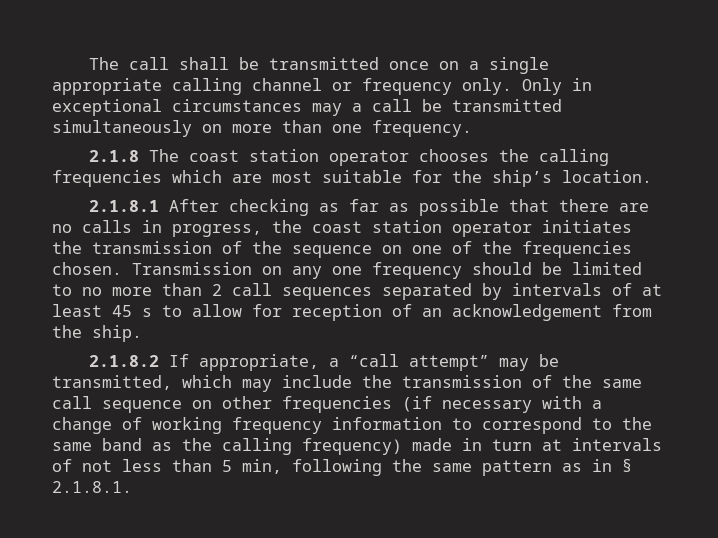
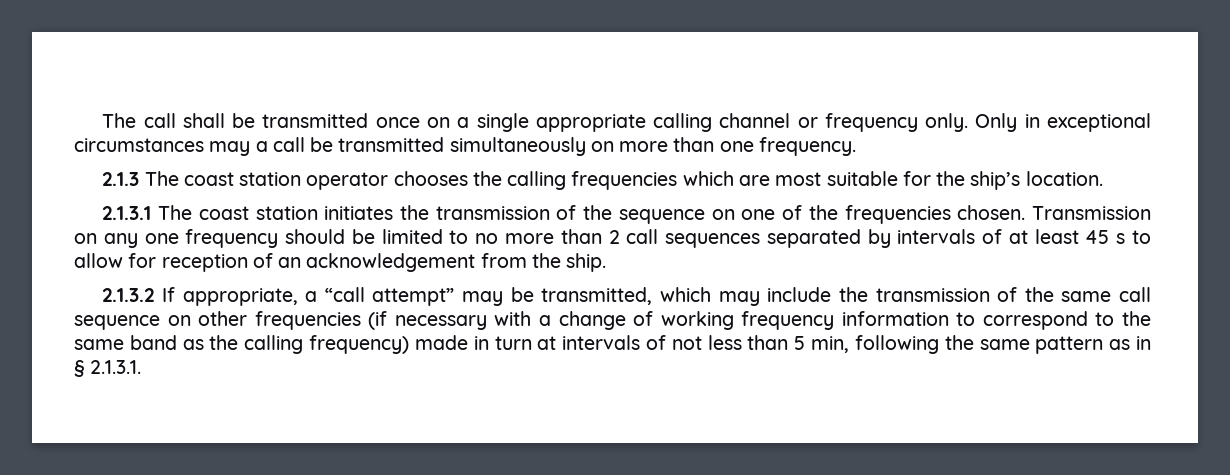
[88,150,139,162] 2.1.8 -> [102,172,140,186] 2.1.3
[88,199,649,216] [52,220,532,237] 2.1.8.1 After checking as far as possible that there are no calls in progress, the coast station operator -> [102,205,318,220] 2.1.3.1 The coast station
[88,355,159,367] 2.1.8.2 -> [102,288,155,302] 2.1.3.2
[52,481,132,493] 2.1.8.1. -> [90,360,142,374] 2.1.3.1.

